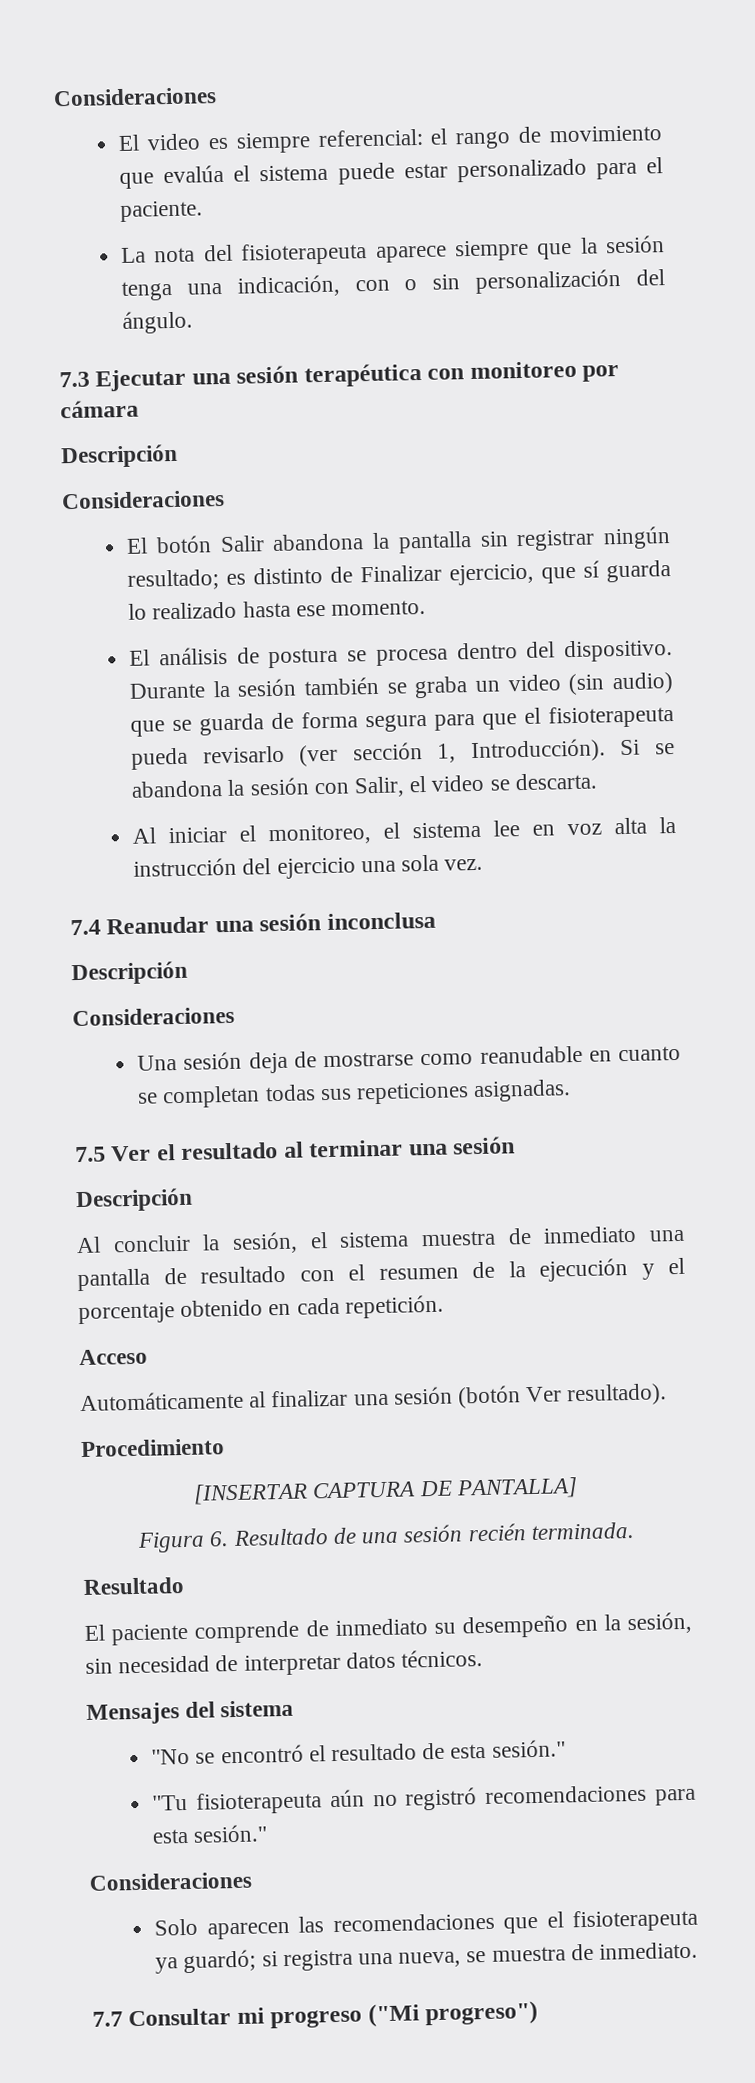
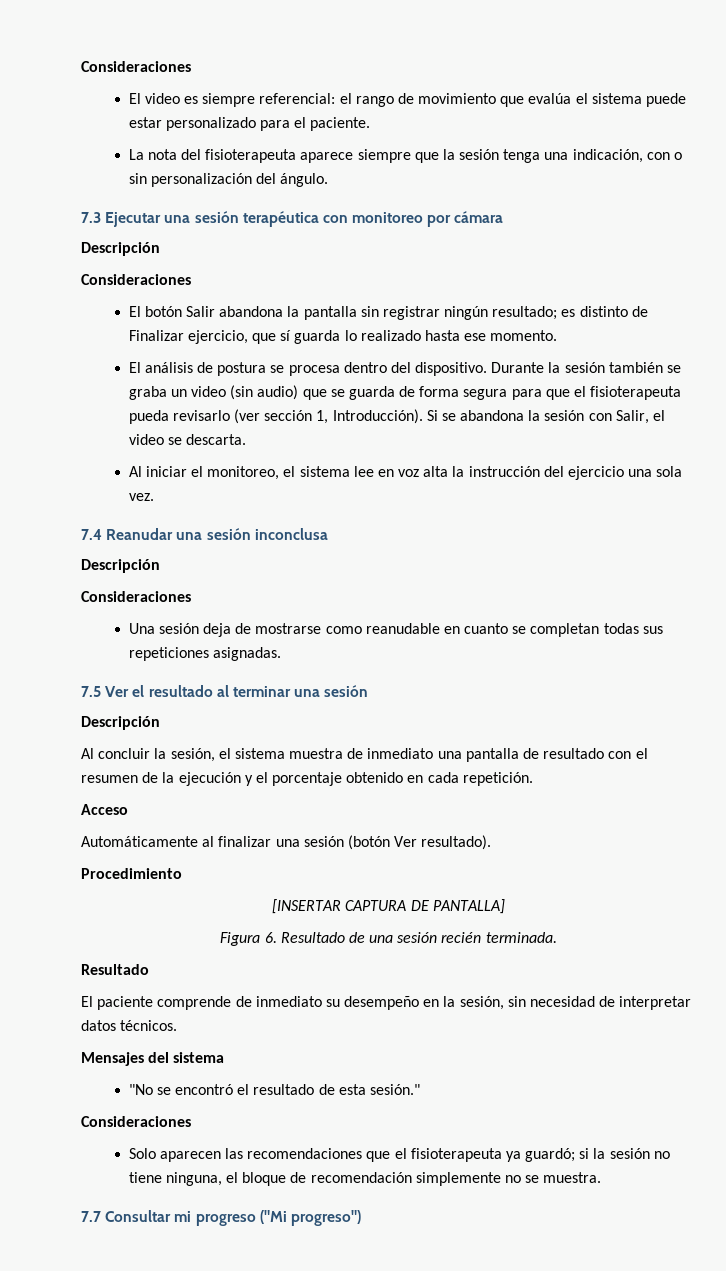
[152,1784,696,1815] [152,1824,269,1844] // "Tu fisioterapeuta aún no registró recomendaciones para esta sesión." -> (420, 1089) none
[282,1941,698,1972] registra una nueva, se muestra de inmediato. -> [593,1148,670,1159] [128,1172,602,1186] la sesión no tiene ninguna, el bloque de recomendación simplemente no se muestra.

